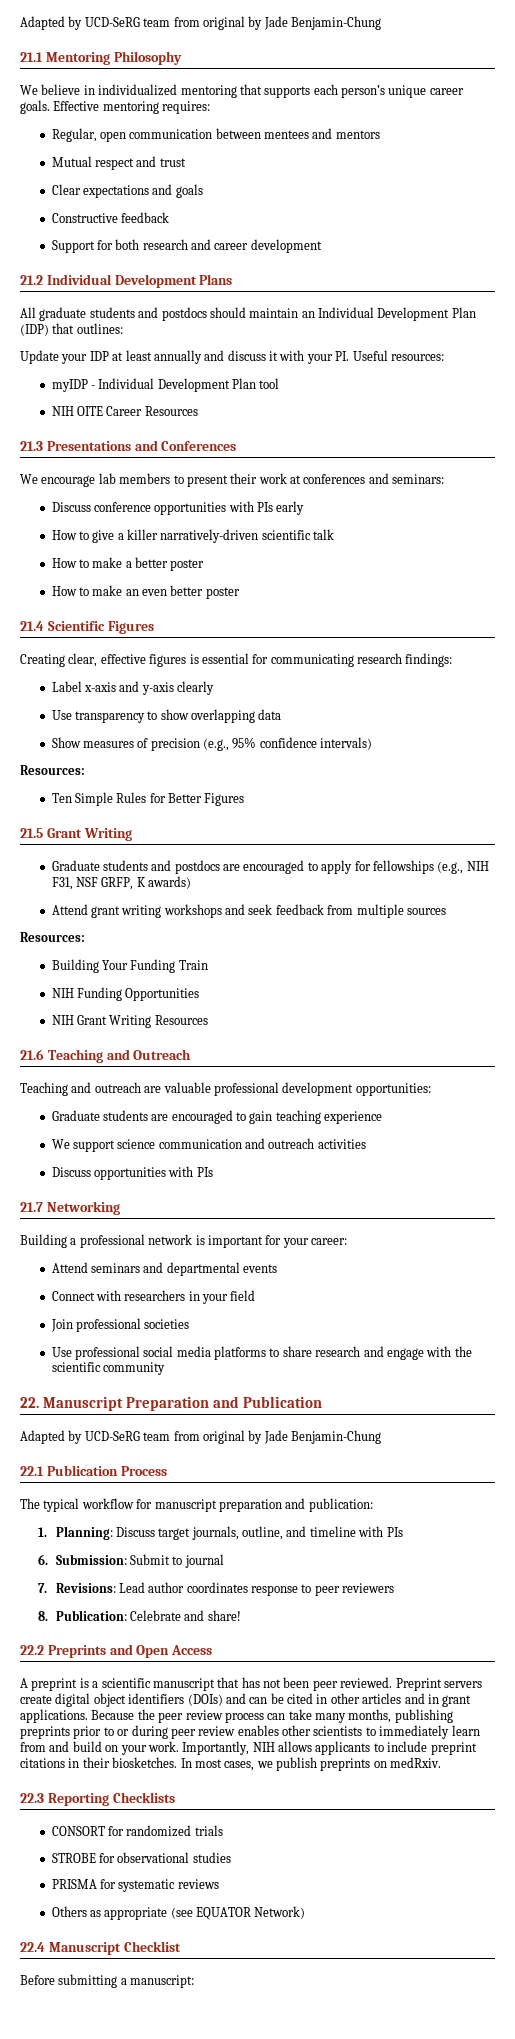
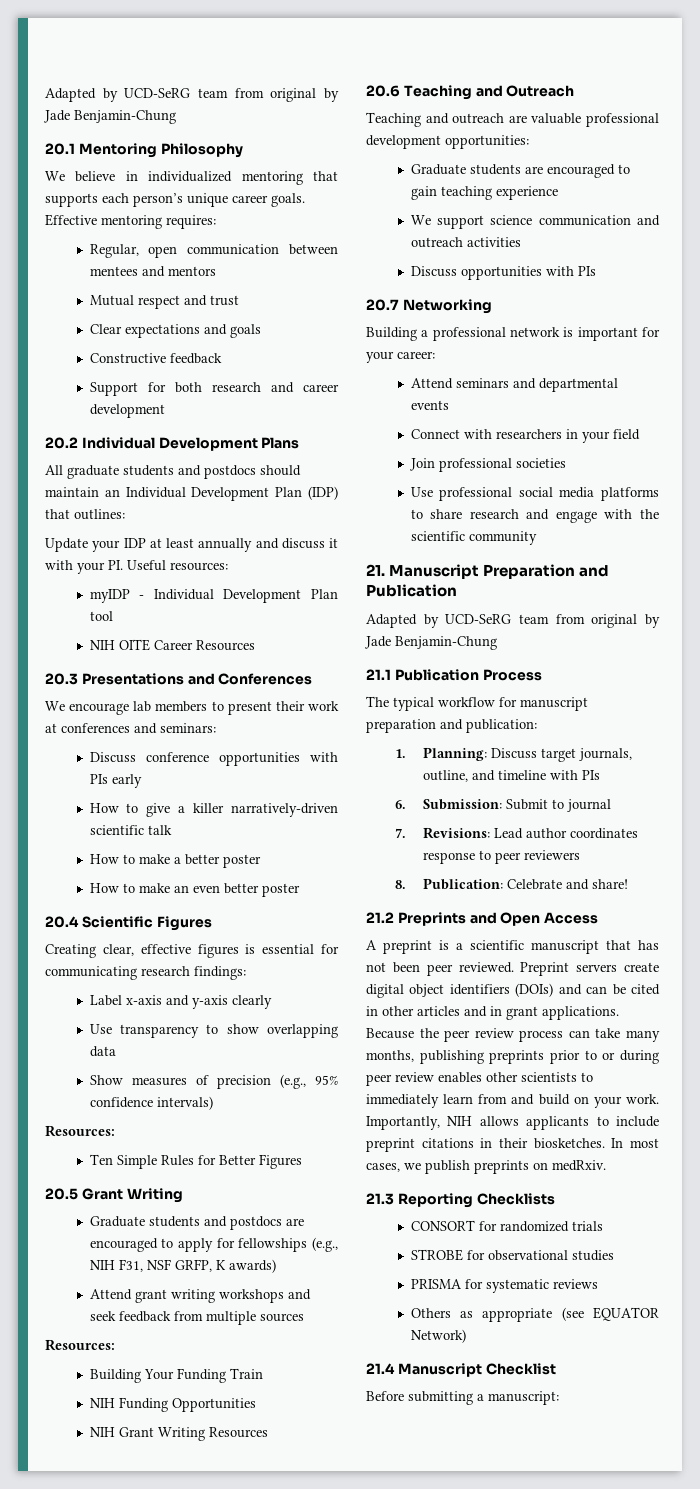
[20,16,381,30] [20,52,43,62] Adapted by UCD-SeRG team from original by Jade Benjamin-Chung // 21.1 -> [45,88,339,102] [44,110,176,124] [45,143,75,155] Adapted by UCD-SeRG team from original by Jade Benjamin-Chung // 20.1
[20,275,43,285] 21.2 -> [45,437,78,449] 20.2
[20,441,43,451] 21.3 -> [45,673,78,685] 20.3
[20,621,44,631] 21.4 -> [45,916,79,928] 20.4
[20,828,43,838] 21.5 -> [45,1188,78,1200] 20.5
[20,1049,44,1060] 21.6 -> [366,85,400,97] 20.6
[20,1202,43,1212] 21.7 -> [366,299,399,311] 20.7
[20,1397,39,1408] 22. -> [366,564,385,576] 21.
[20,1466,44,1476] 22.1 -> [366,669,391,680] 21.1
[20,1645,44,1655] 22.2 -> [366,912,394,923] 21.2
[20,1793,44,1803] 22.3 -> [366,1193,394,1205] 21.3
[20,1942,45,1952] 22.4 -> [366,1363,395,1374] 21.4

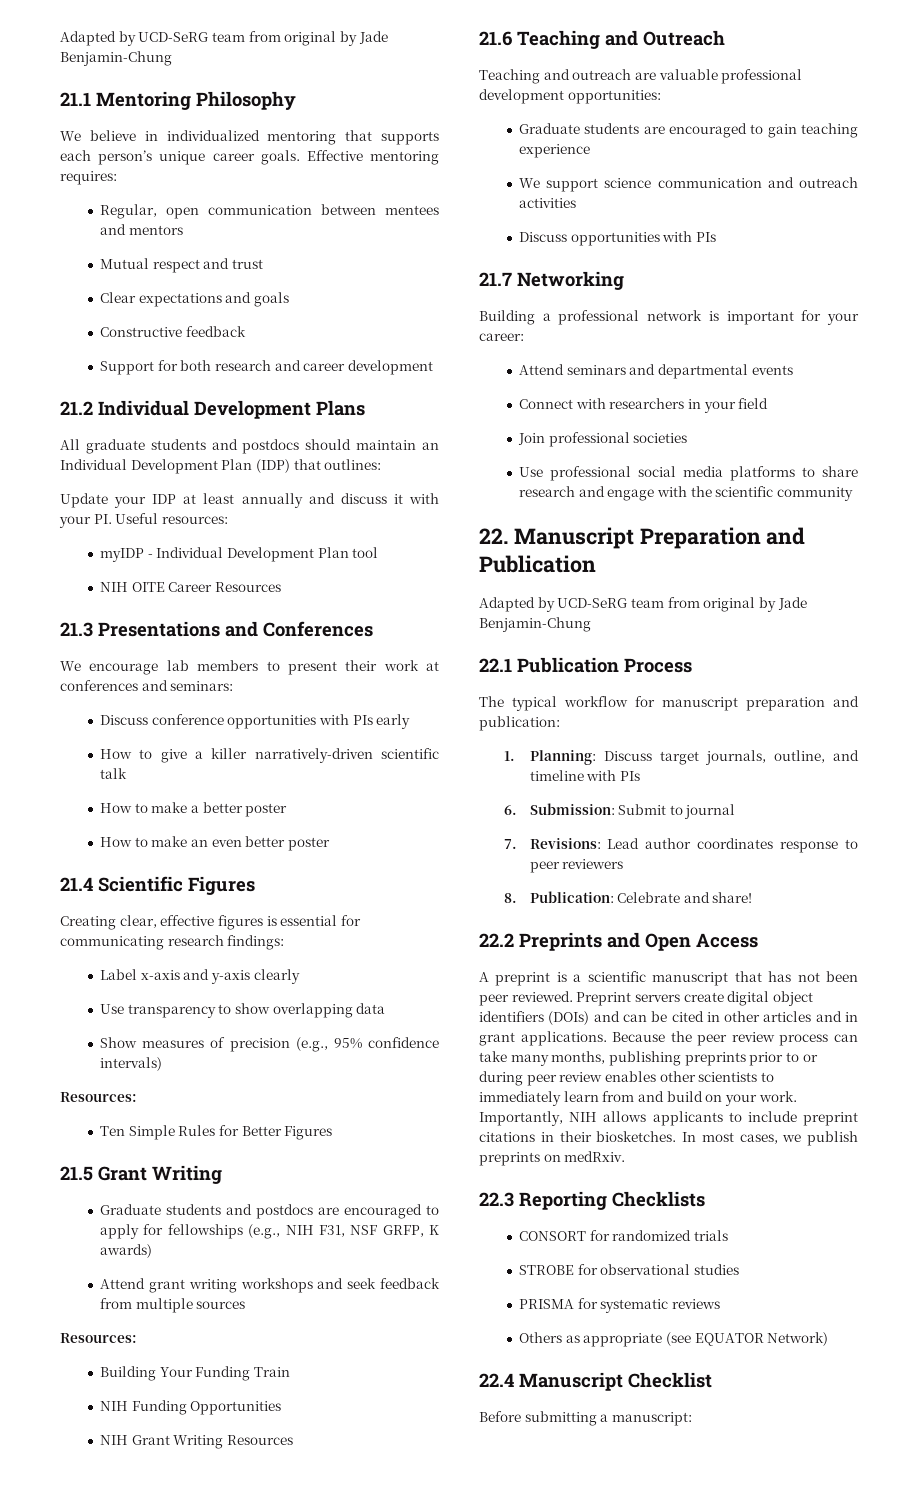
[45,88,339,102] [44,110,176,124] [45,143,75,155] Adapted by UCD-SeRG team from original by Jade Benjamin-Chung // 20.1 -> [60,31,388,46] [60,51,172,66] [60,92,91,106] Adapted by UCD-SeRG team from original by Jade Benjamin-Chung // 21.1
[45,437,78,449] 20.2 -> [60,401,93,415] 21.2
[45,673,78,685] 20.3 -> [60,622,93,637] 21.3
[45,916,79,928] 20.4 -> [60,877,93,891] 21.4
[45,1188,78,1200] 20.5 -> [60,1166,93,1181] 21.5
[366,85,400,97] 20.6 -> [479,31,512,46] 21.6
[366,299,399,311] 20.7 -> [479,272,512,286] 21.7
[366,564,385,576] 21. -> [479,528,508,544] 22.
[366,669,391,680] 21.1 -> [479,658,512,672] 22.1
[366,912,394,923] 21.2 -> [479,933,514,947] 22.2
[366,1193,394,1205] 21.3 -> [479,1192,514,1207] 22.3
[366,1363,395,1374] 21.4 -> [479,1373,514,1387] 22.4

